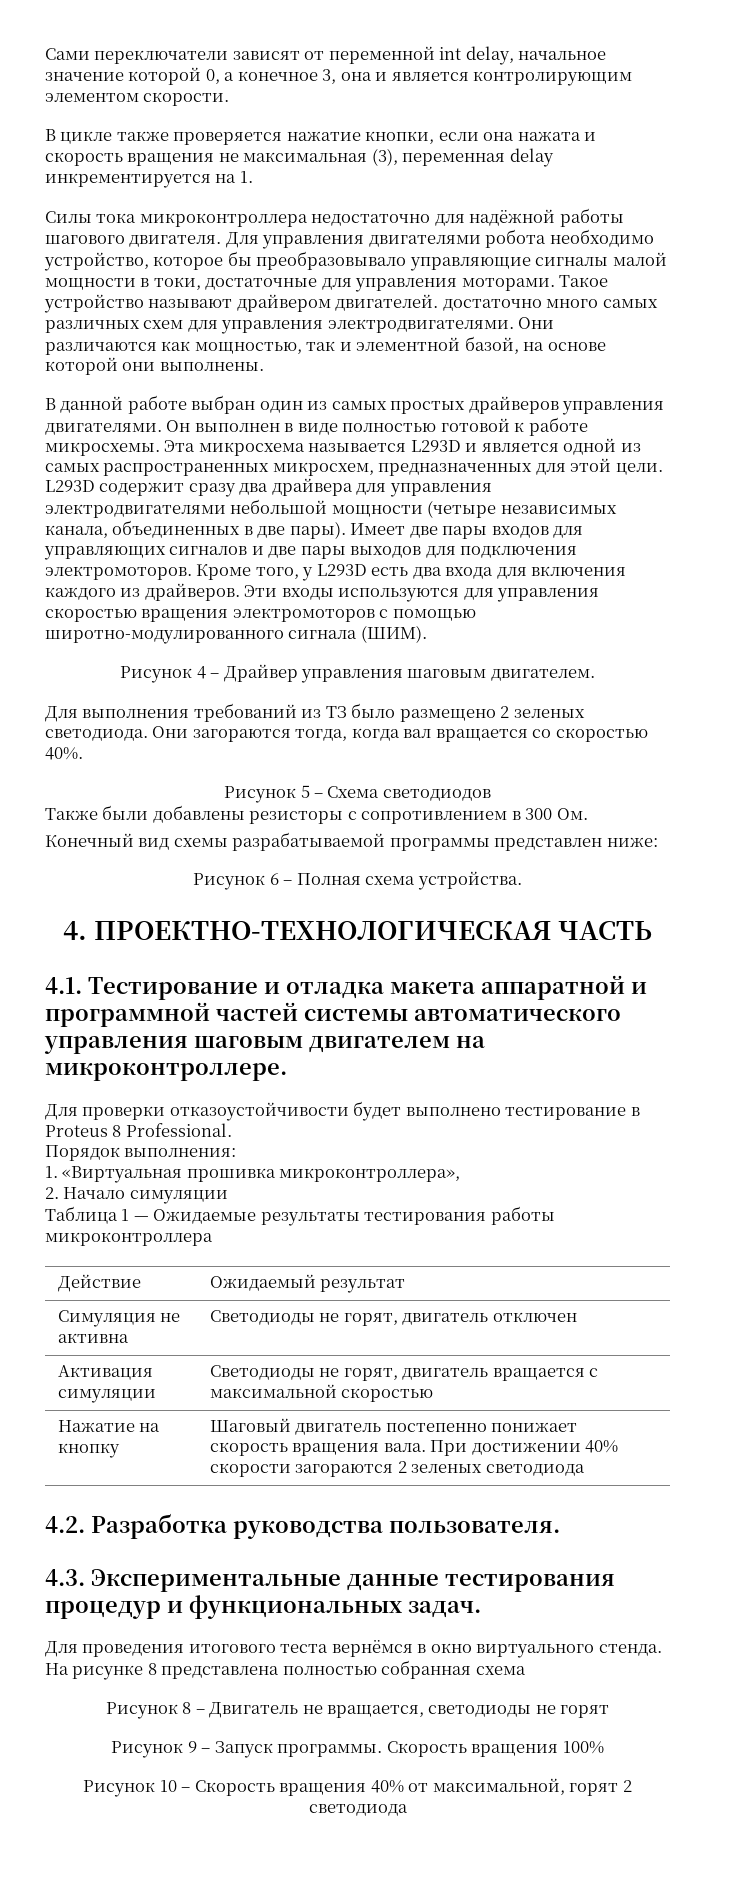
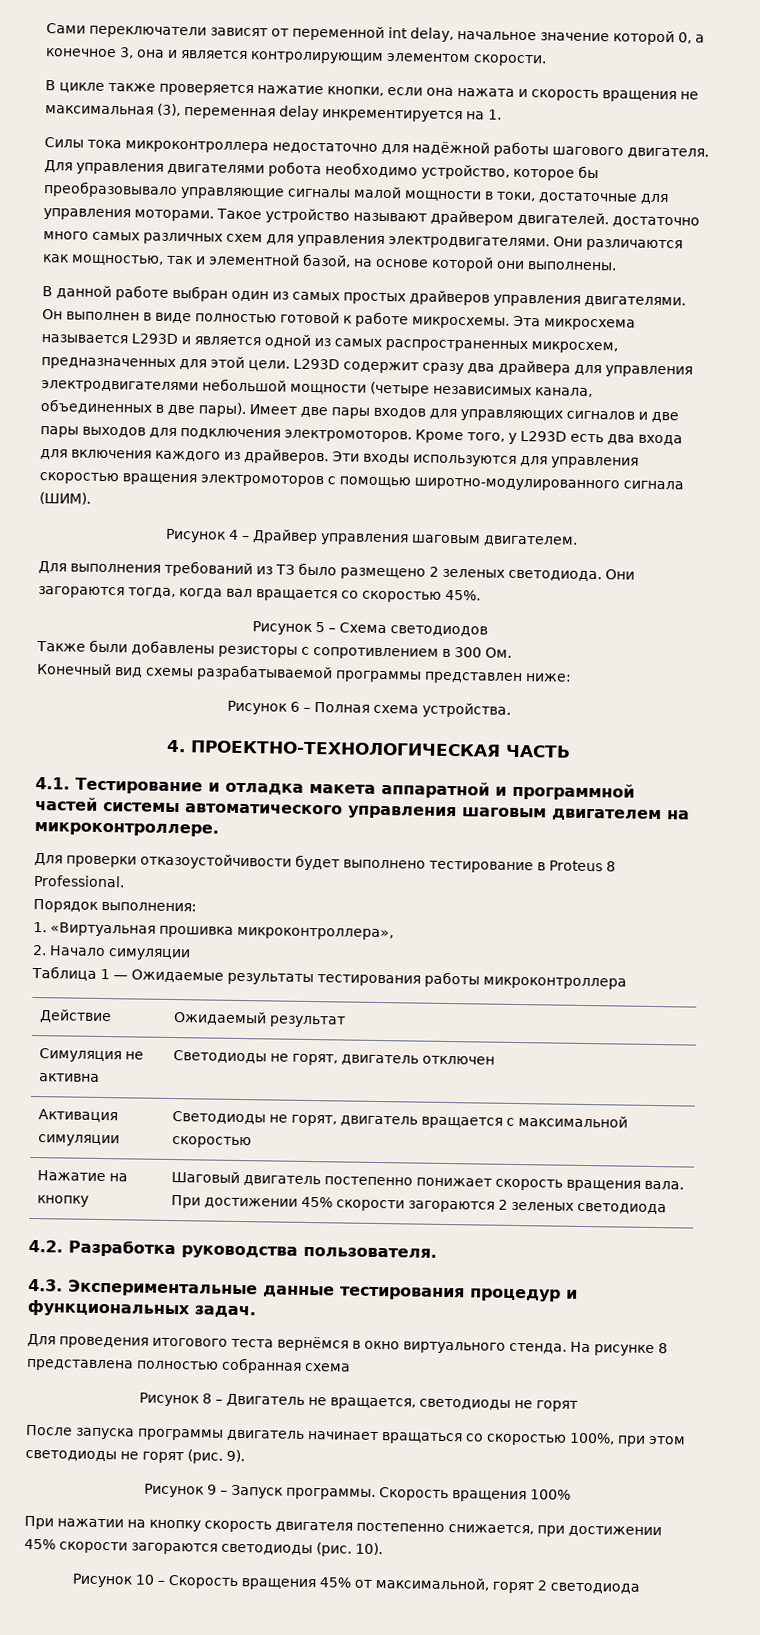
[45,747,83,760] 40%. -> [445,589,481,601] 45%.
[585,1440,619,1453] 40% -> [300,1196,333,1208] 45%
(610, 1711) none -> [26,1424,686,1447] [25,1449,245,1464] // После запуска программы двигатель начинает вращаться со скоростью 100%, при этом светодиоды не горят (рис. 9).
(604, 1747) none -> [24,1515,662,1538] [24,1538,383,1557] // При нажатии на кнопку скорость двигателя постепенно снижается, при достижении 45% скорости загораются светодиоды (рис. 10).
[370,1780,404,1793] 40% -> [318,1577,351,1588] 45%

